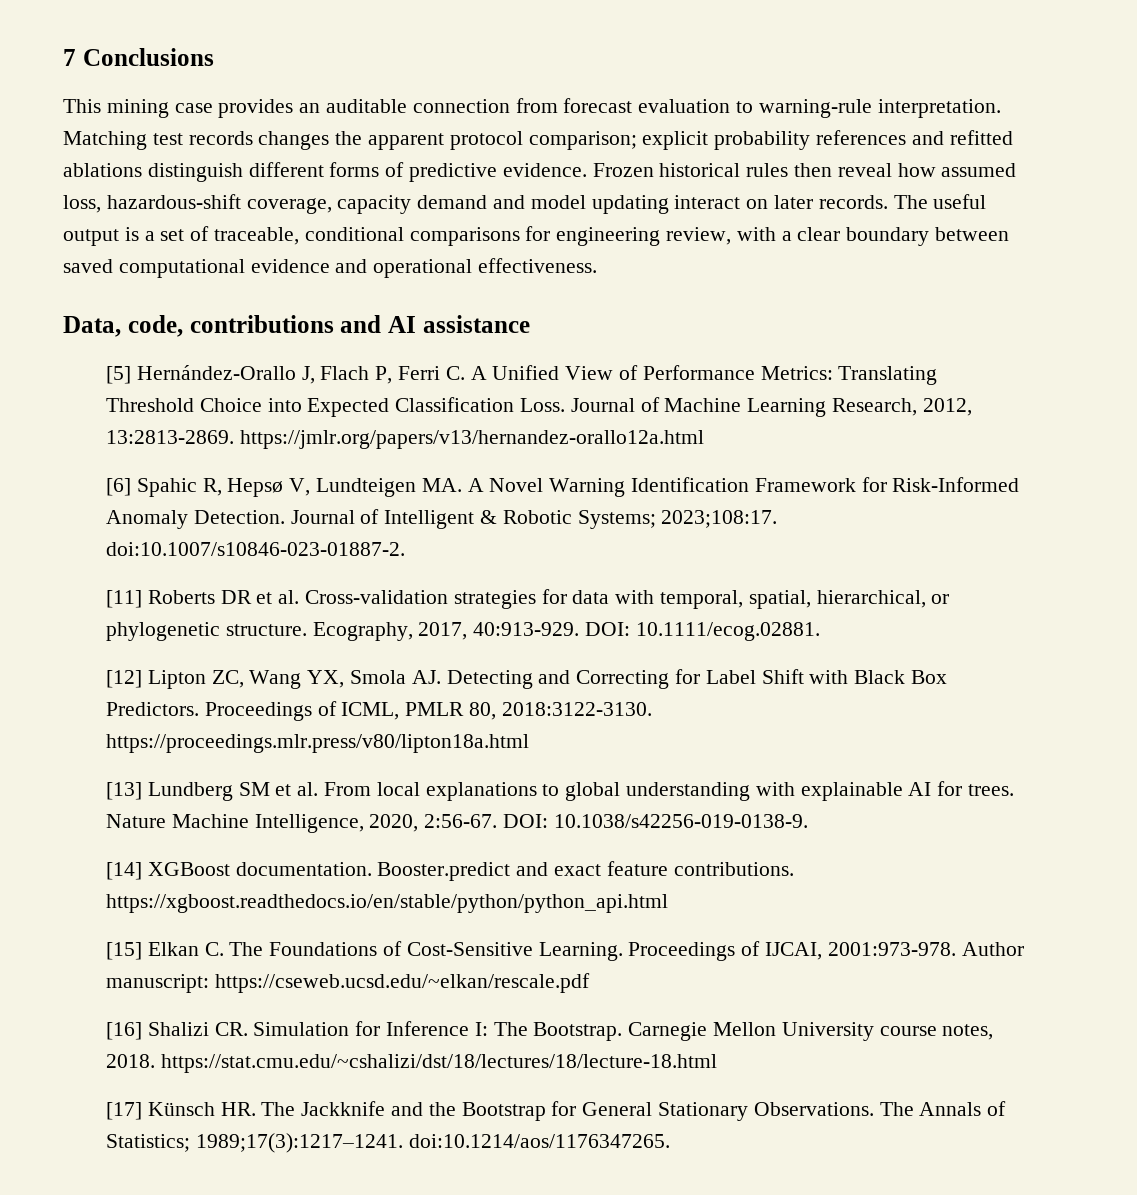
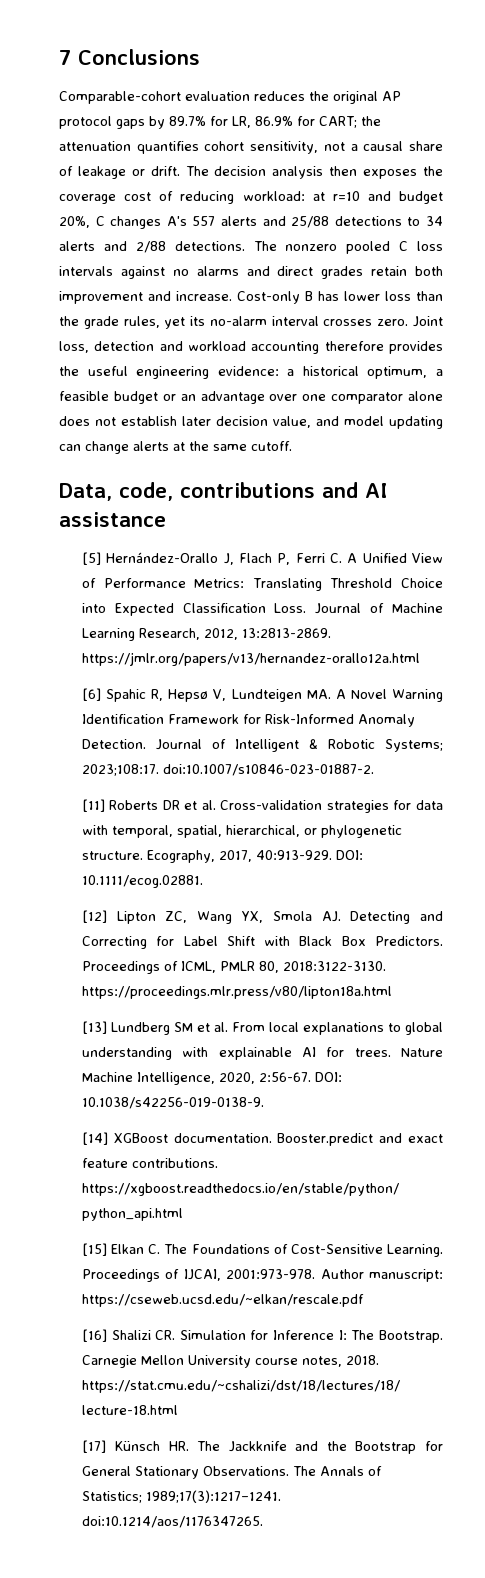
[63,98,1001,118] [63,130,1013,150] [63,162,1017,182] [63,194,987,214] [63,226,1010,246] [63,258,598,278] This mining case provides an auditable connection from forecast evaluation to warning-rule interpretation. Matching test records changes the apparent protocol comparison; explicit probability references and refitted ablations distinguish different forms of predictive evidence. Frozen historical rules then reveal how assumed loss, hazardous-shift coverage, capacity demand and model updating interact on later records. The useful output is a set of traceable, conditional comparisons for engineering review, with a clear boundary between saved computational evidence and operational effectiveness. -> [59,91,401,104] [59,116,381,129] [59,141,444,154] [59,166,444,179] [59,191,443,204] [59,216,444,229] [59,241,443,254] [59,266,443,279] [59,291,443,304] [59,316,443,329] [59,341,443,354] [59,366,443,379] [59,391,443,404] [59,416,443,429] [59,441,292,454] Comparable-cohort evaluation reduces the original AP protocol gaps by 89.7% for LR, 86.9% for CART; the attenuation quantifies cohort sensitivity, not a causal share of leakage or drift. The decision analysis then exposes the coverage cost of reducing workload: at r=10 and budget 20%, C changes A's 557 alerts and 25/88 detections to 34 alerts and 2/88 detections. The nonzero pooled C loss intervals against no alarms and direct grades retain both improvement and increase. Cost-only B has lower loss than the grade rules, yet its no-alarm interval crosses zero. Joint loss, detection and workload accounting therefore provides the useful engineering evidence: a historical optimum, a feasible budget or an advantage over one comparator alone does not establish later decision value, and model updating can change alerts at the same cutoff.

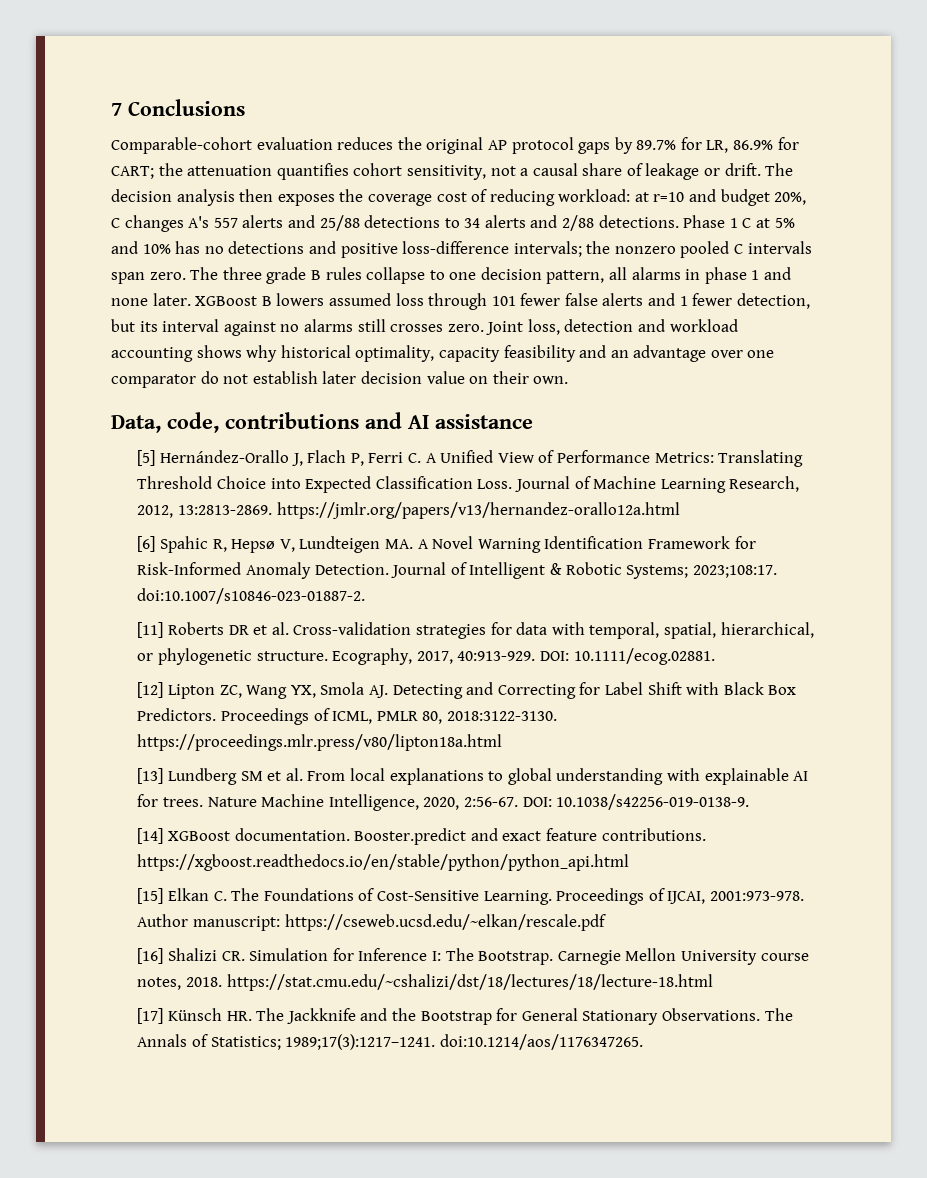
[253,241,443,254] [59,266,443,279] [59,291,443,304] [59,316,319,329] The nonzero pooled C loss intervals against no alarms and direct grades retain both improvement and increase. Cost-only B has lower loss than the grade rules, yet its no-alarm interval -> [683,215,795,228] [111,241,812,258] [111,267,792,284] [111,293,810,310] [111,319,386,336] Phase 1 C at 5% and 10% has no detections and positive loss-difference intervals; the nonzero pooled C intervals span zero. The three grade B rules collapse to one decision pattern, all alarms in phase 1 and none later. XGBoost B lowers assumed loss through 101 fewer false alerts and 1 fewer detection, but its interval against no alarms still
[324,341,443,354] [59,366,443,379] [59,391,176,404] therefore provides the useful engineering evidence: a historical optimum, a feasible budget or -> [196,345,607,362] shows why historical optimality, capacity feasibility and
[408,391,443,401] [59,416,90,426] alone does -> [200,371,219,384] do
[273,416,443,429] [59,441,292,454] value, and model updating can change alerts at the same cutoff. -> [426,371,569,384] value on their own.

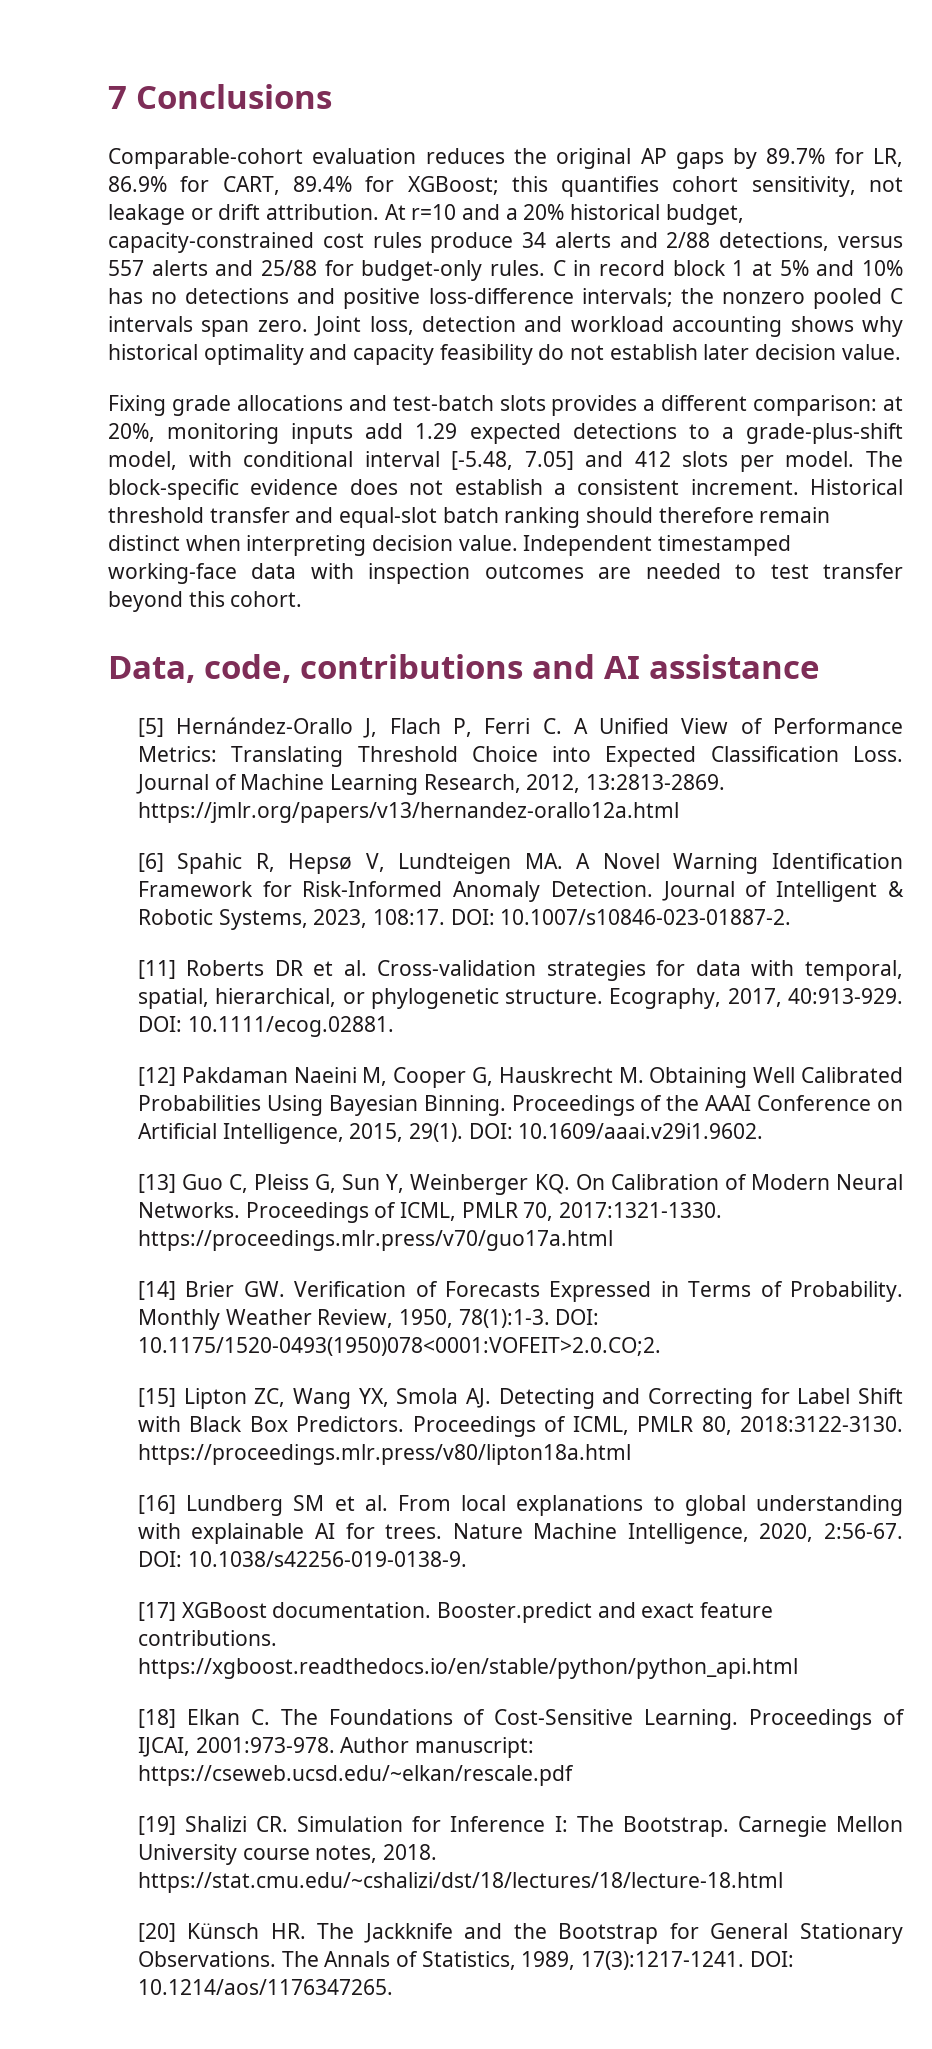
[511,137,574,154] protocol -> (667, 156) none
[111,163,794,180] [111,189,807,206] [111,215,752,232] CART; the attenuation quantifies cohort sensitivity, not a causal share of leakage or drift. The decision analysis then exposes the coverage cost of reducing workload: at r=10 and budget 20%, C changes A's 557 alerts and 25/88 detections to 34 alerts and 2/88 detections. Phase 1 C -> [222,176,903,197] [108,204,744,225] [108,232,904,253] [108,260,745,281] CART, 89.4% for XGBoost; this quantifies cohort sensitivity, not leakage or drift attribution. At r=10 and a 20% historical budget, capacity-constrained cost rules produce 34 alerts and 2/88 detections, versus 557 alerts and 25/88 for budget-only rules. C in record block 1
[190,267,792,284] [111,293,810,310] [111,319,484,336] The three grade B rules collapse to one decision pattern, all alarms in phase 1 and none later. XGBoost B lowers assumed loss through 101 fewer false alerts and 1 fewer detection, but its interval against no alarms still crosses zero. -> (308, 326) none
[355,345,775,362] [111,374,196,388] optimality, capacity feasibility and an advantage over one comparator -> [203,344,533,365] optimality and capacity feasibility
[426,371,569,384] value on their own. -> [841,344,901,360] [108,395,903,416] [108,423,903,444] [108,451,903,472] [108,479,903,500] [108,507,831,528] [108,535,792,556] [108,563,904,584] [108,591,303,612] value. // Fixing grade allocations and test-batch slots provides a different comparison: at 20%, monitoring inputs add 1.29 expected detections to a grade-plus-shift model, with conditional interval [-5.48, 7.05] and 412 slots per model. The block-specific evidence does not establish a consistent increment. Historical threshold transfer and equal-slot batch ranking should therefore remain distinct when interpreting decision value. Independent timestamped working-face data with inspection outcomes are needed to test transfer beyond this cohort.
[626,565,777,579] [137,588,366,604] Systems; 2023;108:17. doi:10.1007/s10846-023-01887-2. -> [218,909,792,930] Systems, 2023, 108:17. DOI: 10.1007/s10846-023-01887-2.
(164, 690) none -> [181,1067,904,1088] [137,1095,904,1116] [137,1123,764,1144] [137,1174,904,1195] [137,1202,722,1223] [137,1230,613,1251] [137,1281,903,1302] [137,1309,600,1330] [137,1337,661,1356] [137,1388,176,1407] Pakdaman Naeini M, Cooper G, Hauskrecht M. Obtaining Well Calibrated Probabilities Using Bayesian Binning. Proceedings of the AAAI Conference on Artificial Intelligence, 2015, 29(1). DOI: 10.1609/aaai.v29i1.9602. // [13] Guo C, Pleiss G, Sun Y, Weinberger KQ. On Calibration of Modern Neural Networks. Proceedings of ICML, PMLR 70, 2017:1321-1330. https://proceedings.mlr.press/v70/guo17a.html // [14] Brier GW. Verification of Forecasts Expressed in Terms of Probability. Monthly Weather Review, 1950, 78(1):1-3. DOI: 10.1175/1520-0493(1950)078<0001:VOFEIT>2.0.CO;2. // [15]
[137,768,164,784] [13] -> [137,1495,176,1514] [16]
[137,828,164,844] [14] -> [137,1602,176,1621] [17]
[137,888,164,904] [15] -> [137,1709,176,1728] [18]
[137,948,164,964] [16] -> [137,1816,176,1835] [19]
[137,1008,164,1024] [17] -> [137,1923,176,1942] [20]
[210,1034,643,1050] Statistics; 1989;17(3):1217–1241. doi:10.1214/aos/1176347265. -> [421,1951,794,1970] [137,1979,393,1995] Statistics, 1989, 17(3):1217-1241. DOI: 10.1214/aos/1176347265.

